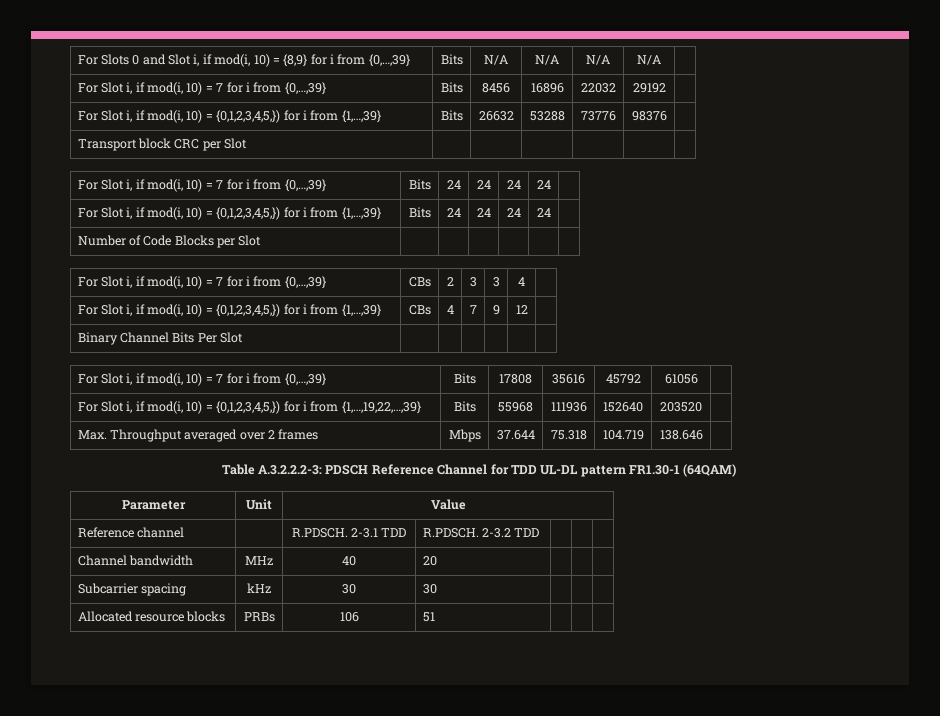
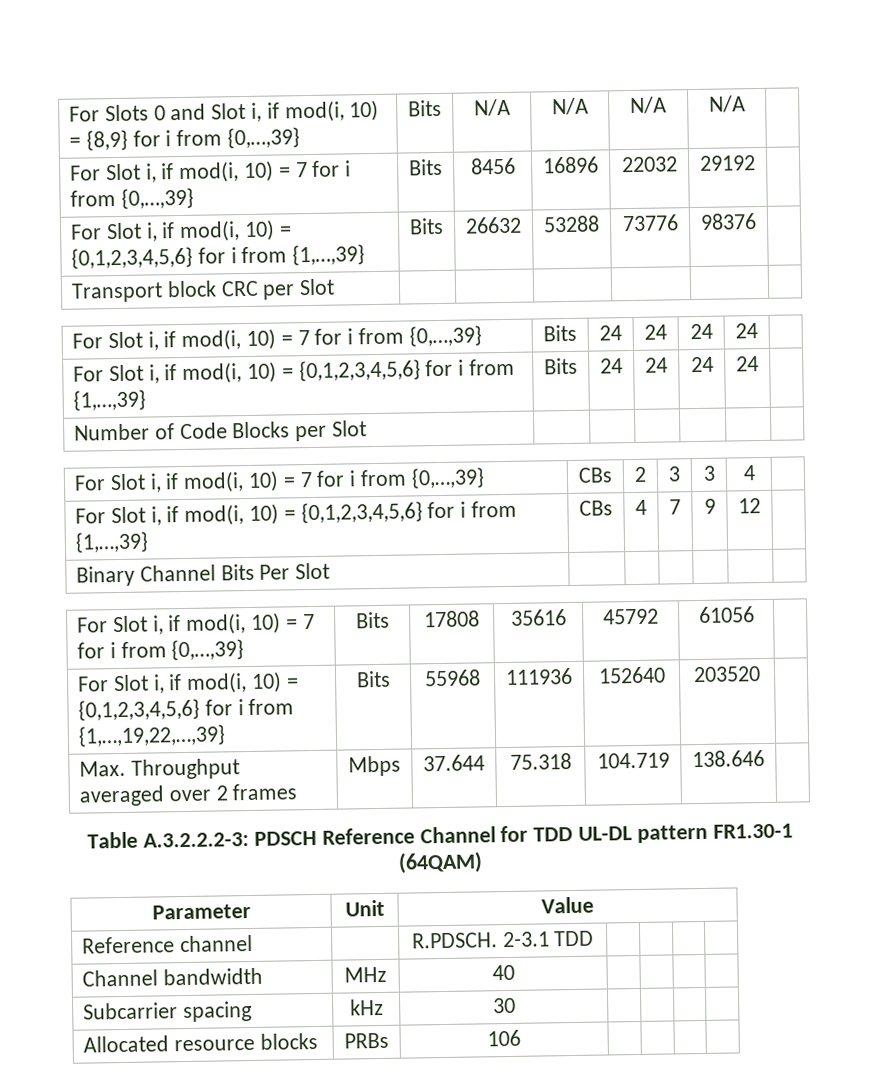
[216,110,281,123] {0,1,2,3,4,5,}) -> [71,246,194,269] {0,1,2,3,4,5,6}
[216,207,281,220] {0,1,2,3,4,5,}) -> [298,359,421,382] {0,1,2,3,4,5,6}
[216,304,281,317] {0,1,2,3,4,5,}) -> [300,501,423,524] {0,1,2,3,4,5,6}
[216,401,281,414] {0,1,2,3,4,5,}) -> [78,698,201,721] {0,1,2,3,4,5,6}
[422,528,540,538] R.PDSCH. 2-3.2 TDD -> (595, 938) none
[422,556,437,566] 20 -> (515, 972) none
[422,584,437,594] 30 -> (516, 1005) none
[422,612,435,622] 51 -> (521, 1038) none

